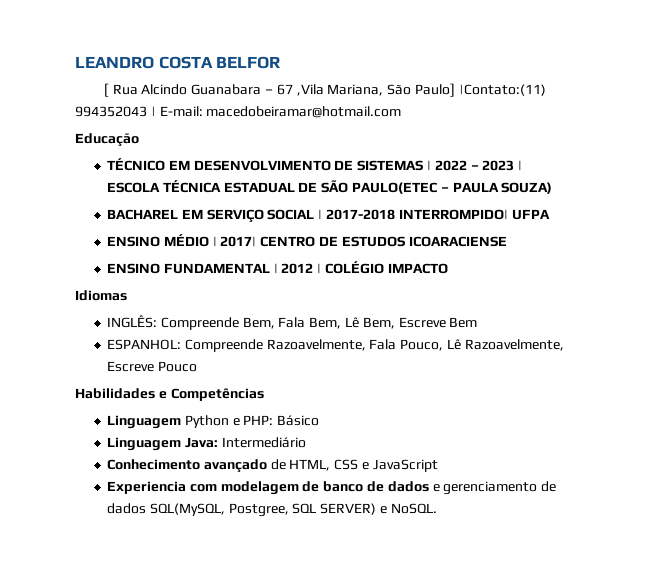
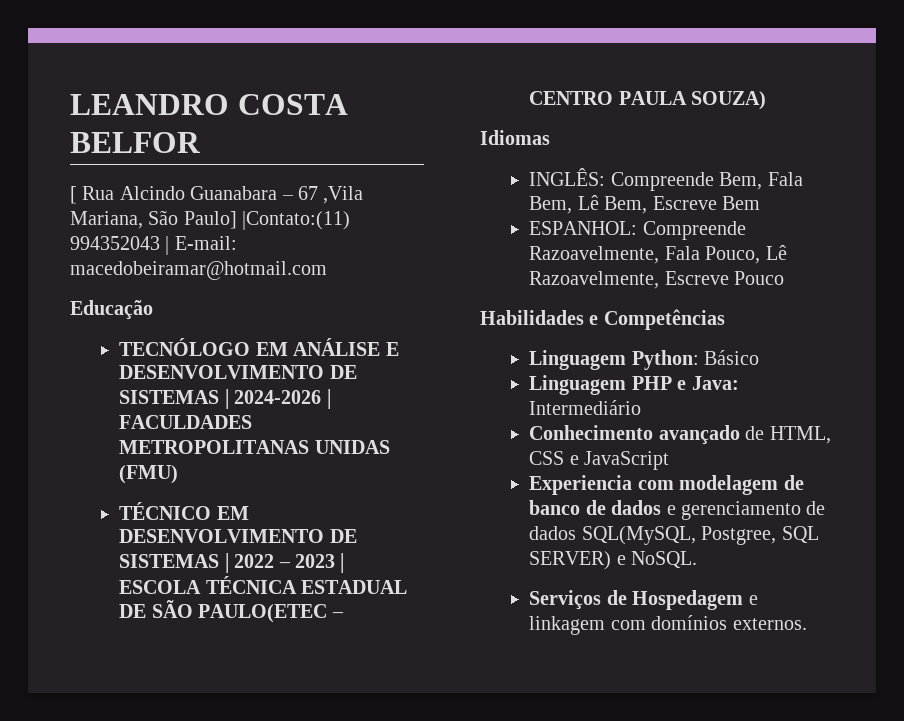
(139, 140) none -> [119,338,399,356] [119,365,357,379] [119,389,331,409] [119,415,253,429] [119,440,390,454] [119,465,179,484] // TECNÓLOGO EM ANÁLISE E DESENVOLVIMENTO DE SISTEMAS | 2024-2026 | FACULDADES METROPOLITANAS UNIDAS (FMU)
(449, 189) none -> [529,91,614,105] CENTRO
[107,209,550,223] [107,234,507,247] [107,261,448,274] // BACHAREL EM SERVIÇO SOCIAL | 2017-2018 INTERROMPIDO| UFPA // ENSINO MÉDIO | 2017| CENTRO DE ESTUDOS ICOARACIENSE // ENSINO FUNDAMENTAL | 2012 | COLÉGIO IMPACTO -> (767, 100) none
[184,415,274,428] Python e PHP: -> [631,350,699,370] Python:
(182, 444) none -> [631,376,687,390] PHP e
(437, 508) none -> [529,590,758,610] [529,615,807,635] // Serviços de Hospedagem e linkagem com domínios externos.

